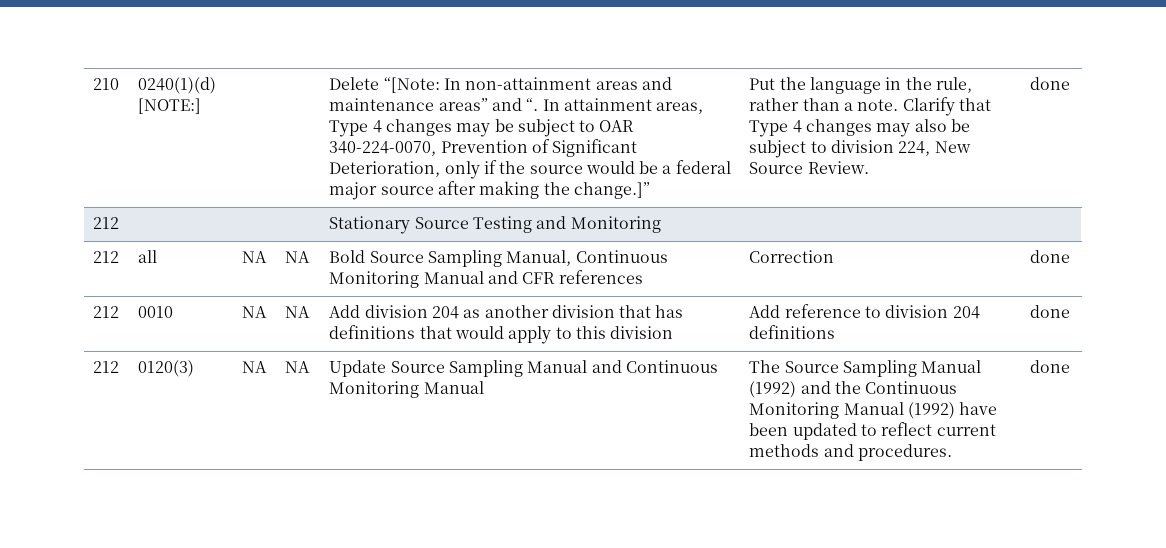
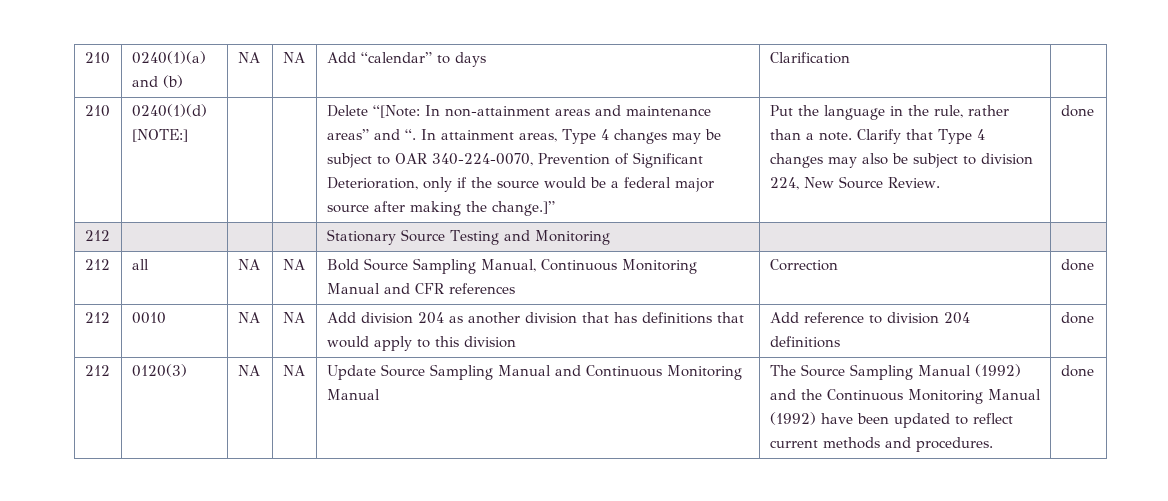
[93,78,120,90] 210 -> [84,52,110,64] [131,51,206,64] [131,75,183,88] [237,52,260,63] [282,52,305,63] [326,52,486,67] [769,52,850,64] [84,105,110,117] 210 | 0240(1)(a) and (b) | NA | NA | Add “calendar” to days | Clarification | // 210

